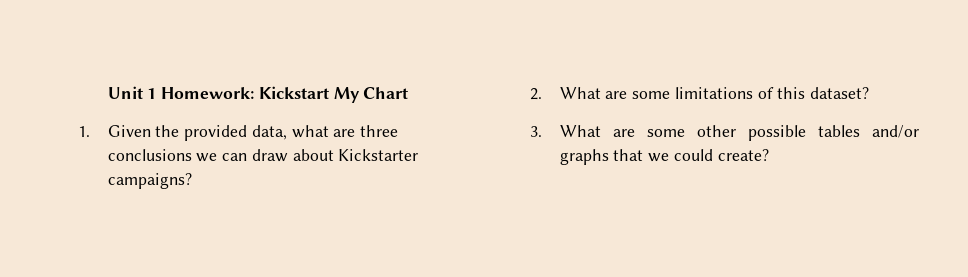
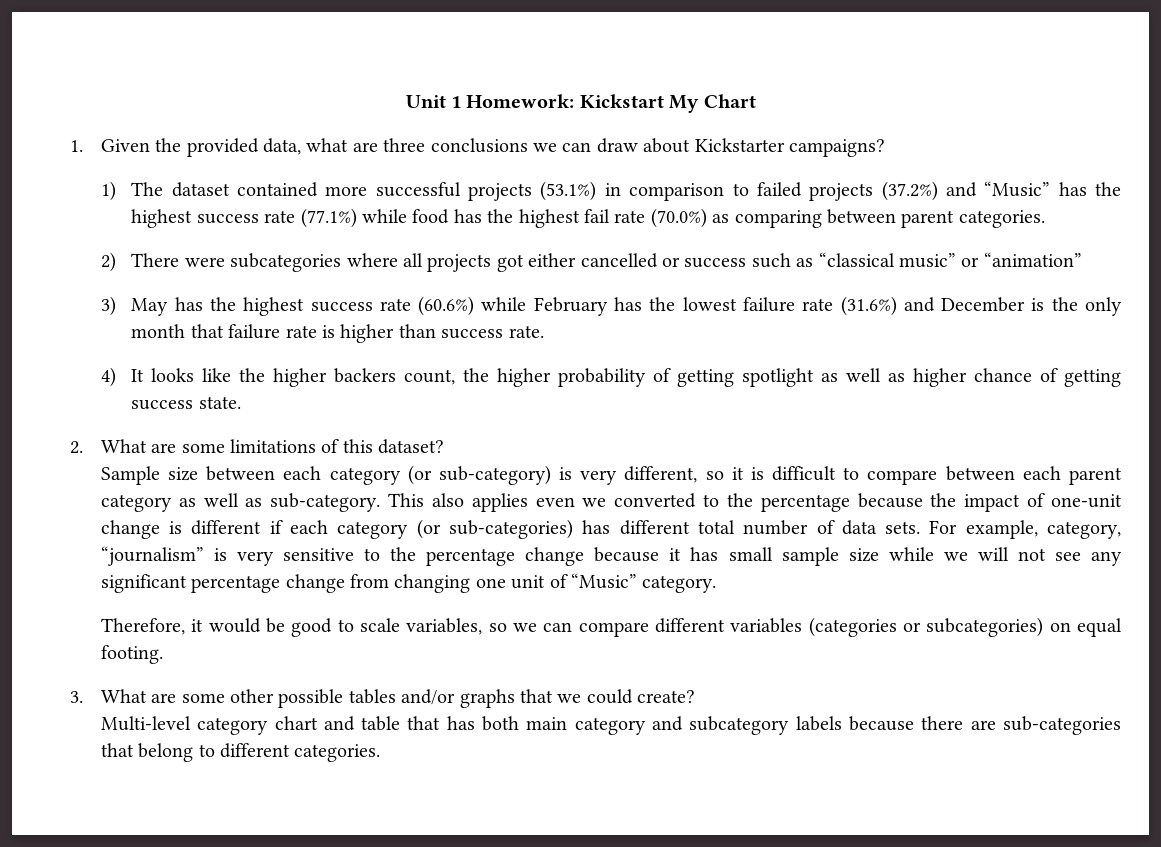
(192, 181) none -> [100,181,1121,201] [131,208,1045,228] [100,252,1082,272] [100,296,1122,316] [131,324,544,343] [100,367,1122,387] [131,396,241,410] // 1) The dataset contained more successful projects (53.1%) in comparison to failed projects (37.2%) and “Music” has the highest success rate (77.1%) while food has the highest fail rate (70.0%) as comparing between parent categories. // 2) There were subcategories where all projects got either cancelled or success such as “classical music” or “animation” // 3) May has the highest success rate (60.6%) while February has the lowest failure rate (31.6%) and December is the only month that failure rate is higher than success rate. // 4) It looks like the higher backers count, the higher probability of getting spotlight as well as higher chance of getting success state.
(870, 93) none -> [100,465,1122,485] [100,493,1123,512] [100,519,1122,539] [100,546,1123,566] [100,573,717,593] [100,617,1123,637] [100,645,163,664] // Sample size between each category (or sub-category) is very different, so it is difficult to compare between each parent category as well as sub-category. This also applies even we converted to the percentage because the impact of one-unit change is different if each category (or sub-categories) has different total number of data sets. For example, category, “journalism” is very sensitive to the percentage change because it has small sample size while we will not see any significant percentage change from changing one unit of “Music” category. // Therefore, it would be good to scale variables, so we can compare different variables (categories or subcategories) on equal footing.
(769, 155) none -> [100,716,1122,735] [100,743,381,762] // Multi-level category chart and table that has both main category and subcategory labels because there are sub-categories that belong to different categories.

